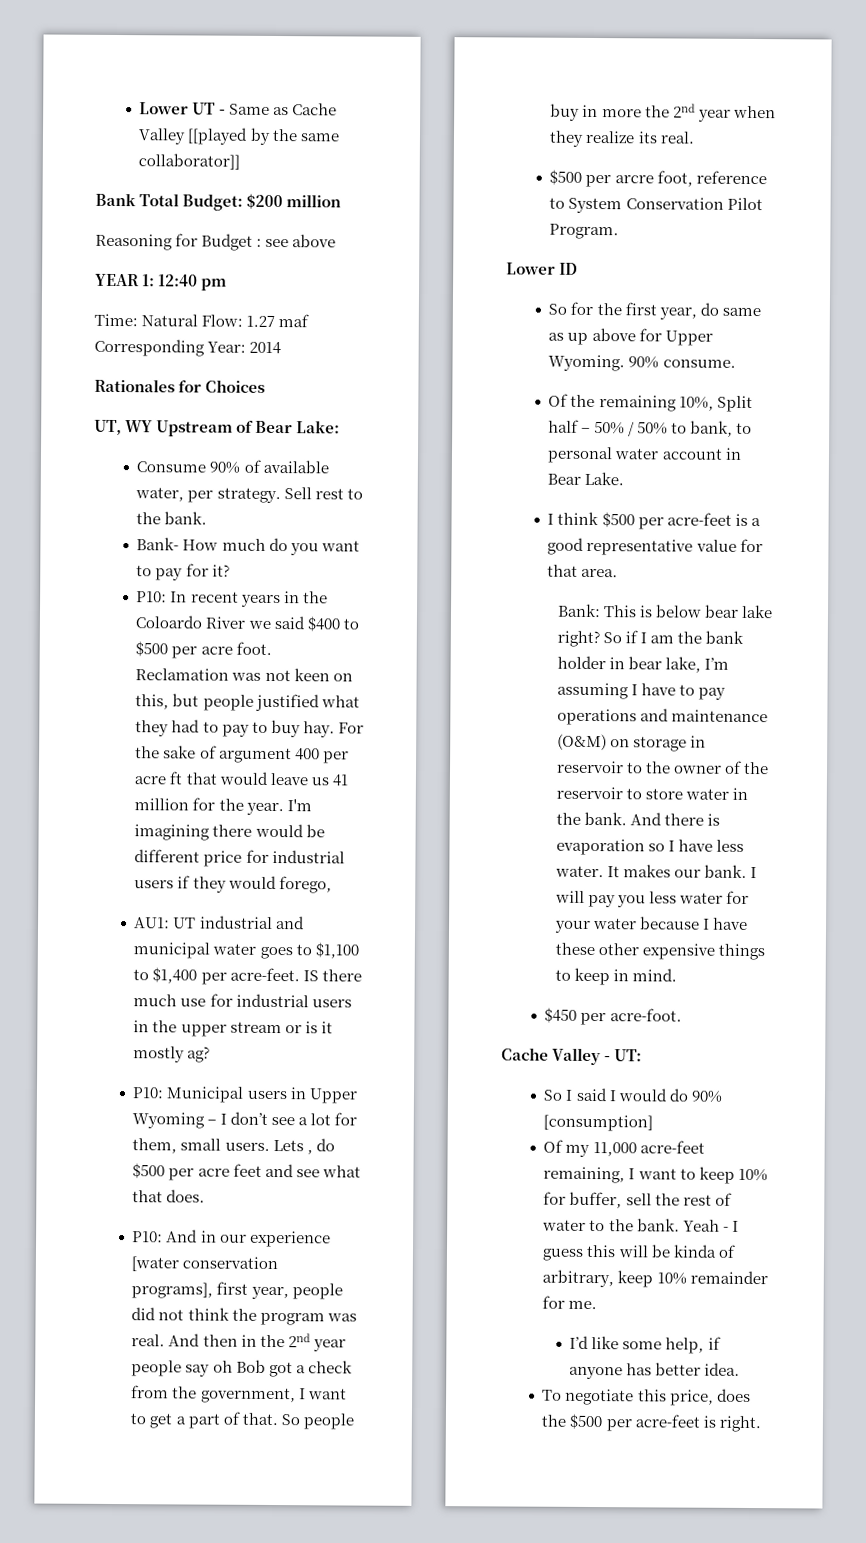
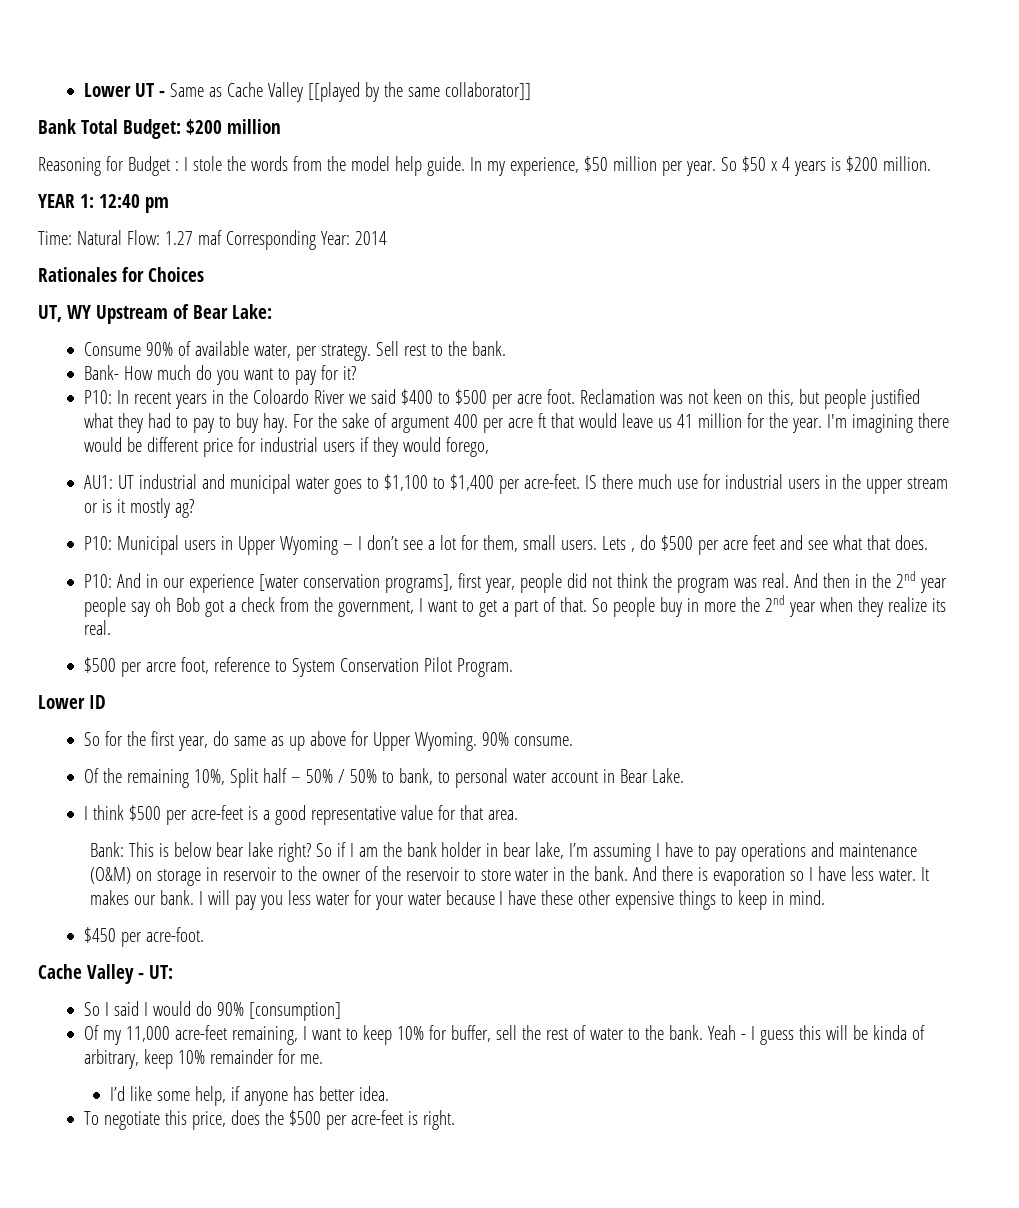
[265,234,337,248] see above -> [183,156,931,176] I stole the words from the model help guide. In my experience, $50 million per year. So $50 x 4 years is $200 million.

